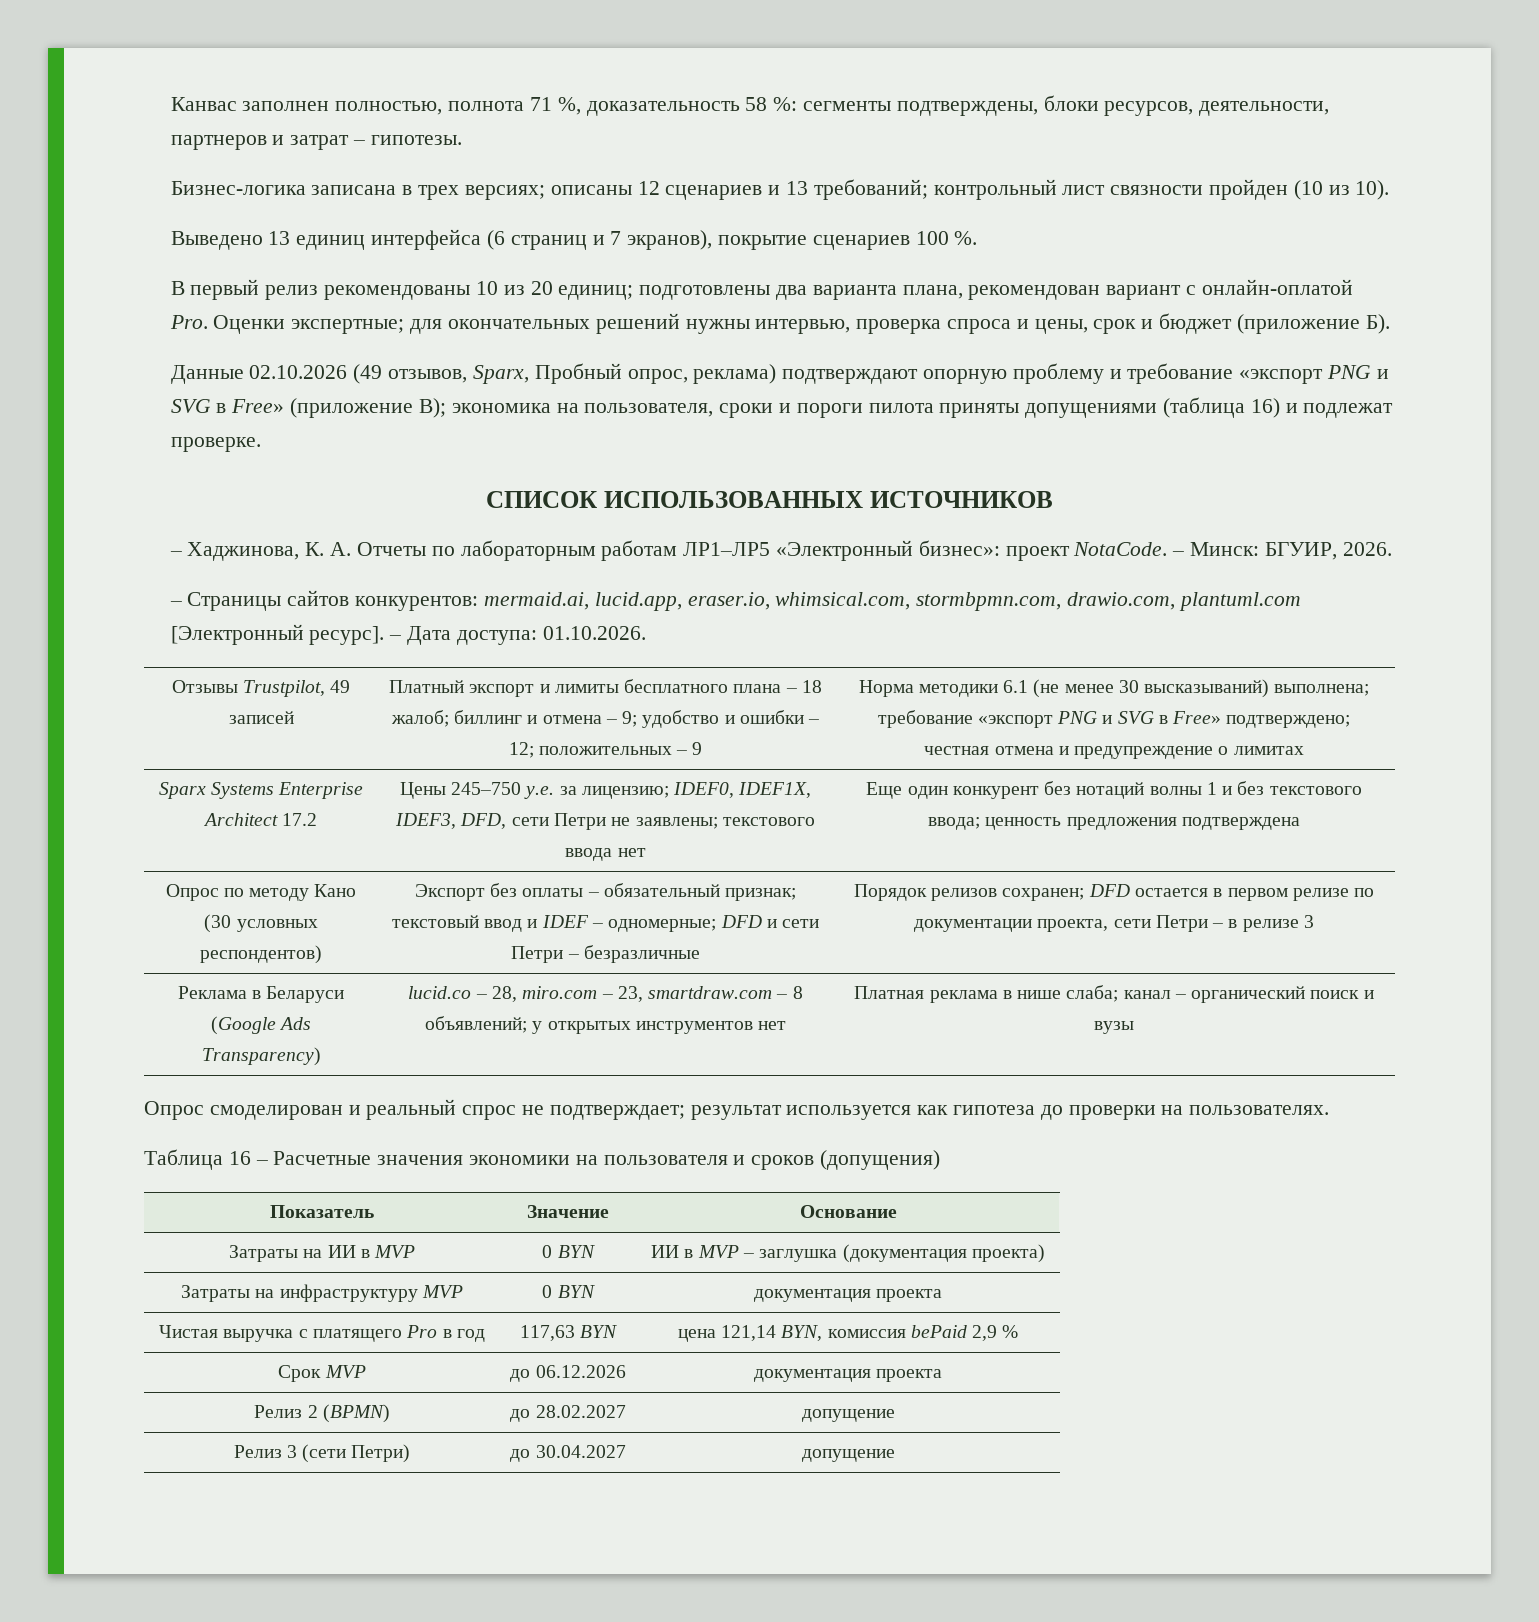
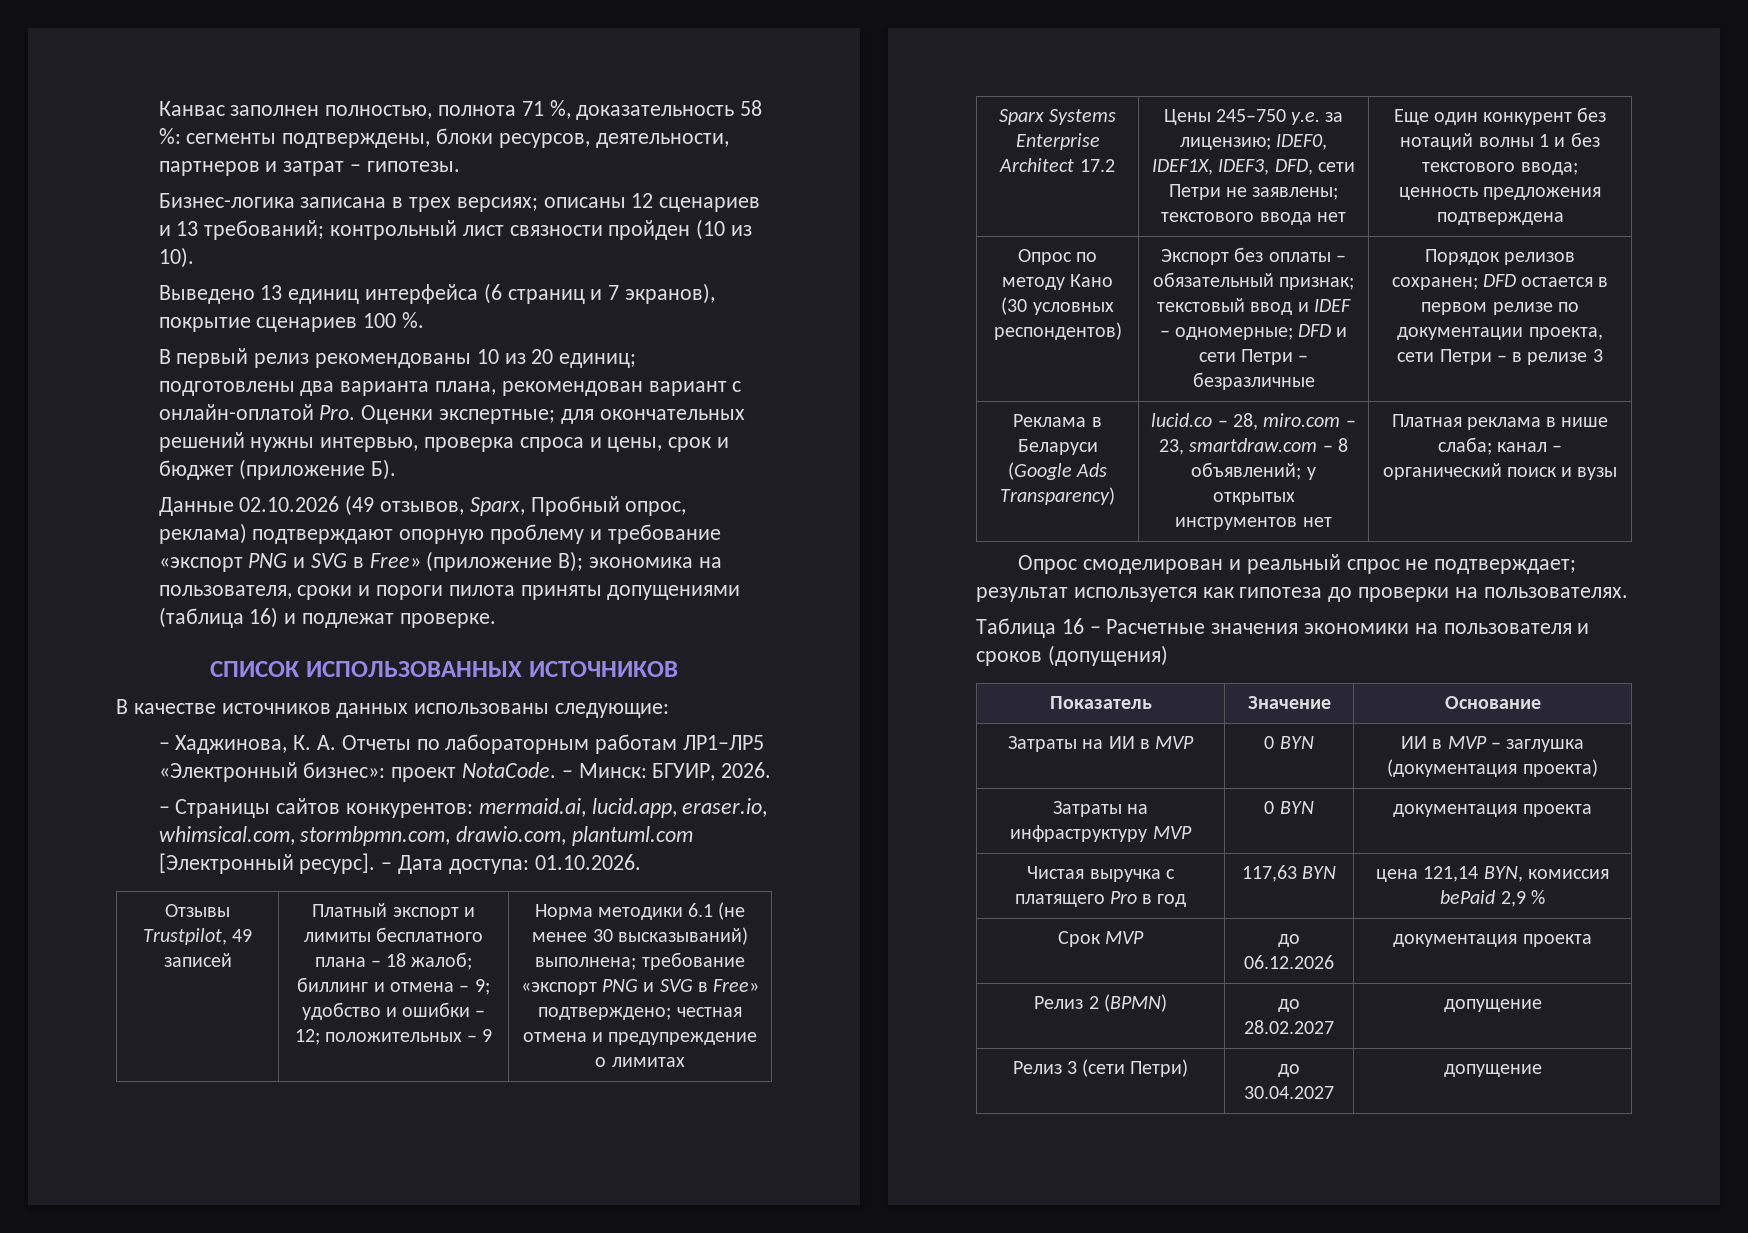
(1053, 499) none -> [116,699,670,718] // В качестве источников данных использованы следующие:

